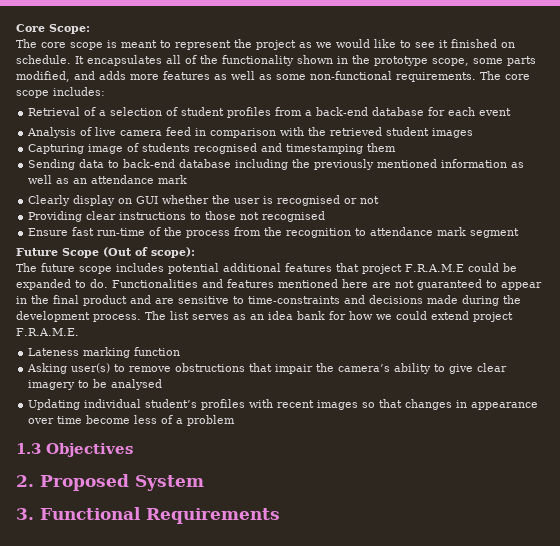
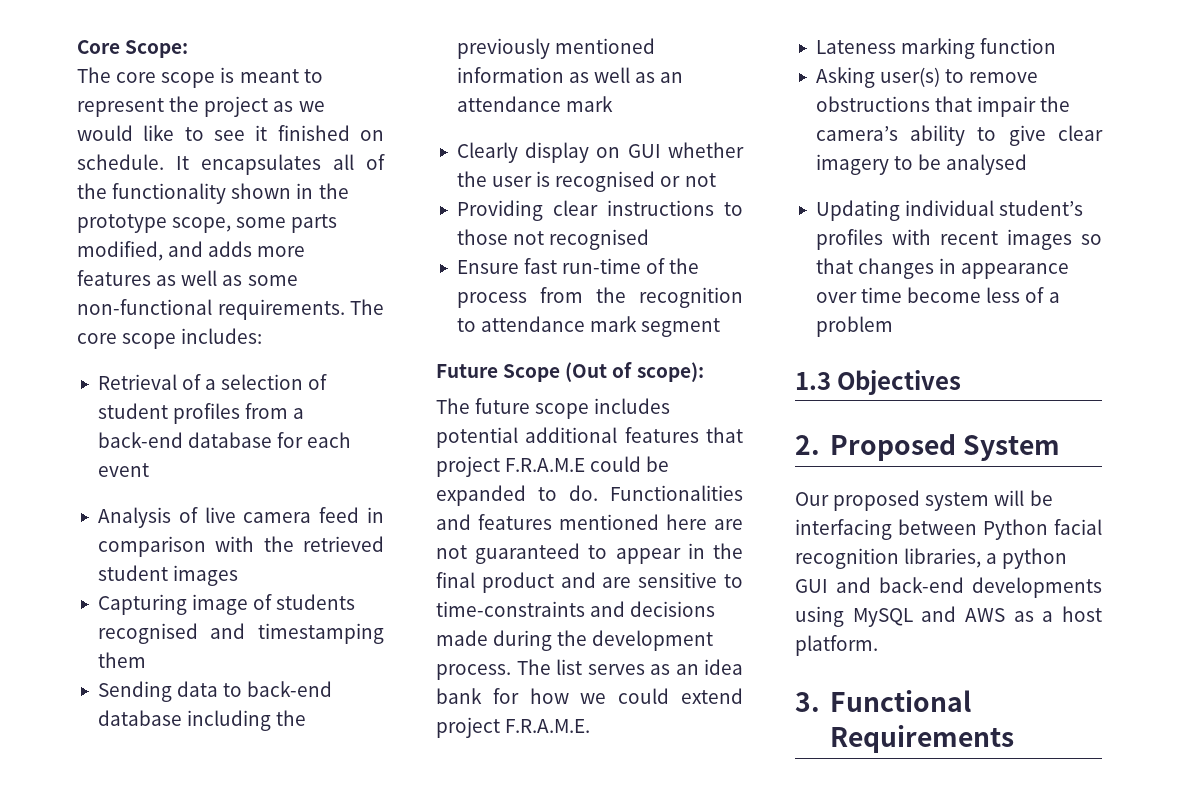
(204, 483) none -> [795,490,1053,511] [795,519,1102,540] [795,548,1068,569] [795,577,1102,598] [795,606,1102,627] [795,635,878,656] // Our proposed system will be interfacing between Python facial recognition libraries, a python GUI and back-end developments using MySQL and AWS as a host platform.

